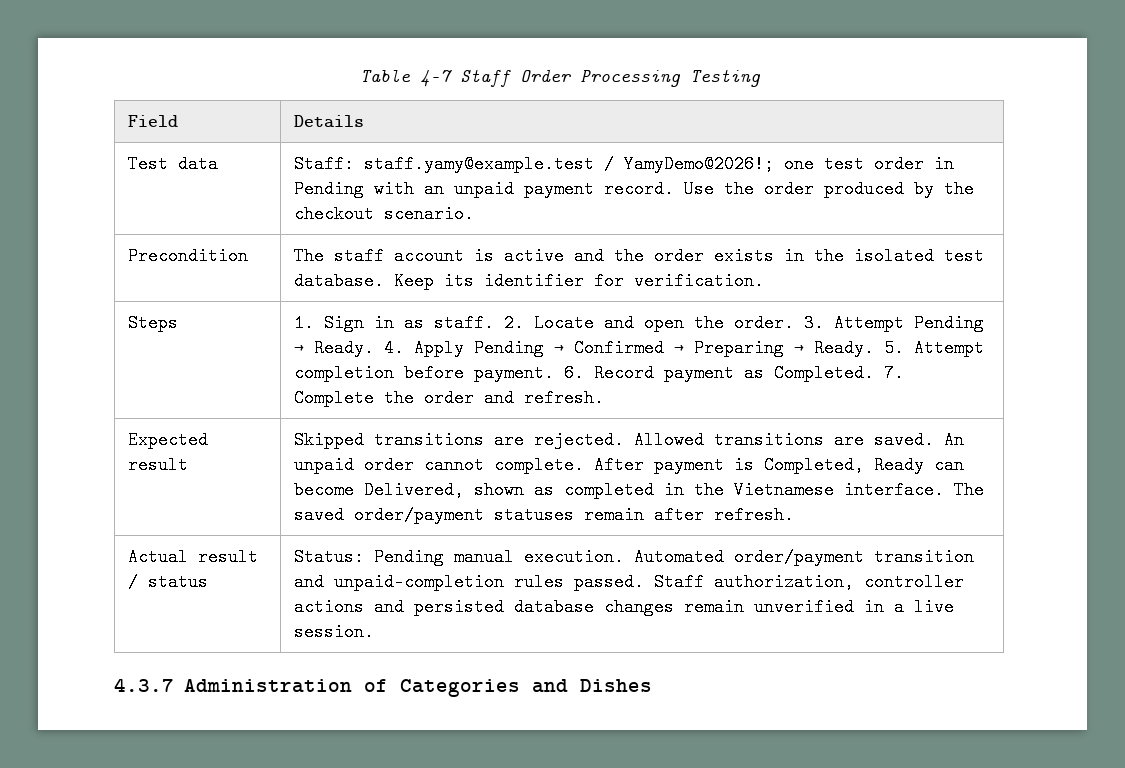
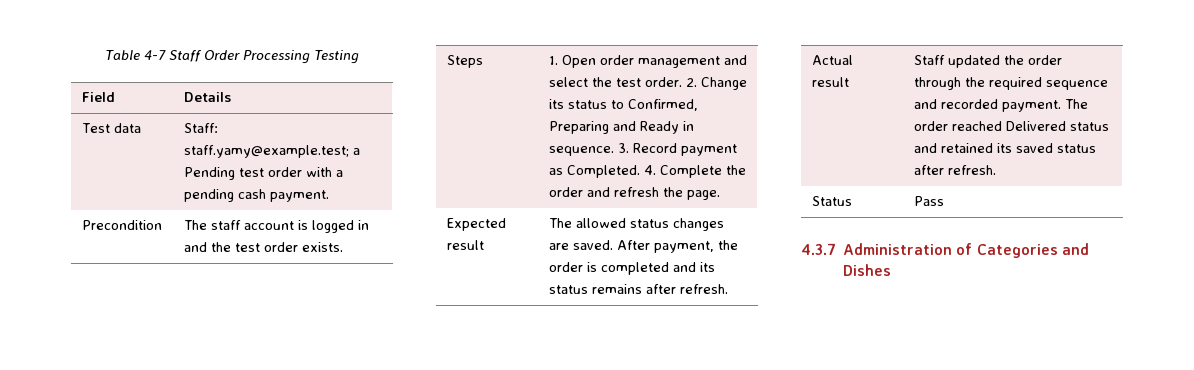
[363,155,954,173] [293,180,974,198] [293,205,474,223] staff.yamy@example.test / YamyDemo@2026!; one test order in Pending with an unpaid payment record. Use the order produced by the checkout scenario. -> [183,145,360,158] [183,167,343,180] [183,189,329,202] staff.yamy@example.test; a Pending test order with a pending cash payment.
[503,247,984,265] [293,272,764,290] [127,314,178,332] [293,314,984,332] [293,339,984,357] [293,364,584,382] active and the order exists in the isolated test database. Keep its identifier for verification. // Steps | 1. Sign in as staff. 2. Locate and open the order. 3. Attempt Pending → Ready. 4. Apply Pending → Confirmed → Preparing → Ready. 5. Attempt completion before payment. 6. -> [311,220,369,233] [183,242,343,252] [446,55,483,68] [548,55,747,68] [548,77,747,90] [548,99,698,111] [548,121,694,134] [548,143,629,156] logged in and the test order exists. // Steps | 1. Open order management and select the test order. 2. Change its status to Confirmed, Preparing and Ready in sequence. 3.
[883,364,904,382] 7. -> [643,165,656,175] 4.
[523,389,604,407] refresh. -> [613,187,720,200] refresh the page.
[293,431,964,449] [293,456,964,474] [293,481,984,499] [293,506,794,524] [127,548,258,566] [127,573,208,591] [293,548,974,566] [293,573,964,591] [293,598,954,616] [293,623,374,641] Skipped transitions are rejected. Allowed transitions are saved. An unpaid order cannot complete. After payment is Completed, Ready can become Delivered, shown as completed in the Vietnamese interface. The saved order/payment statuses remain after refresh. // Actual result / status | Status: Pending manual execution. Automated order/payment transition and unpaid-completion rules passed. Staff authorization, controller actions and persisted database changes remain unverified in a live session. -> [548,218,724,231] [548,240,738,253] [548,262,715,275] [548,284,728,294] [811,55,853,65] [811,77,849,87] [913,55,1062,68] [913,77,1108,90] [913,99,1088,112] [913,121,1109,131] [913,143,1096,153] [913,165,996,175] [811,196,852,206] [913,196,944,206] The allowed status changes are saved. After payment, the order is completed and its status remains after refresh. // Actual result | Staff updated the order through the required sequence and recorded payment. The order reached Delivered status and retained its saved status after refresh. // Status | Pass

